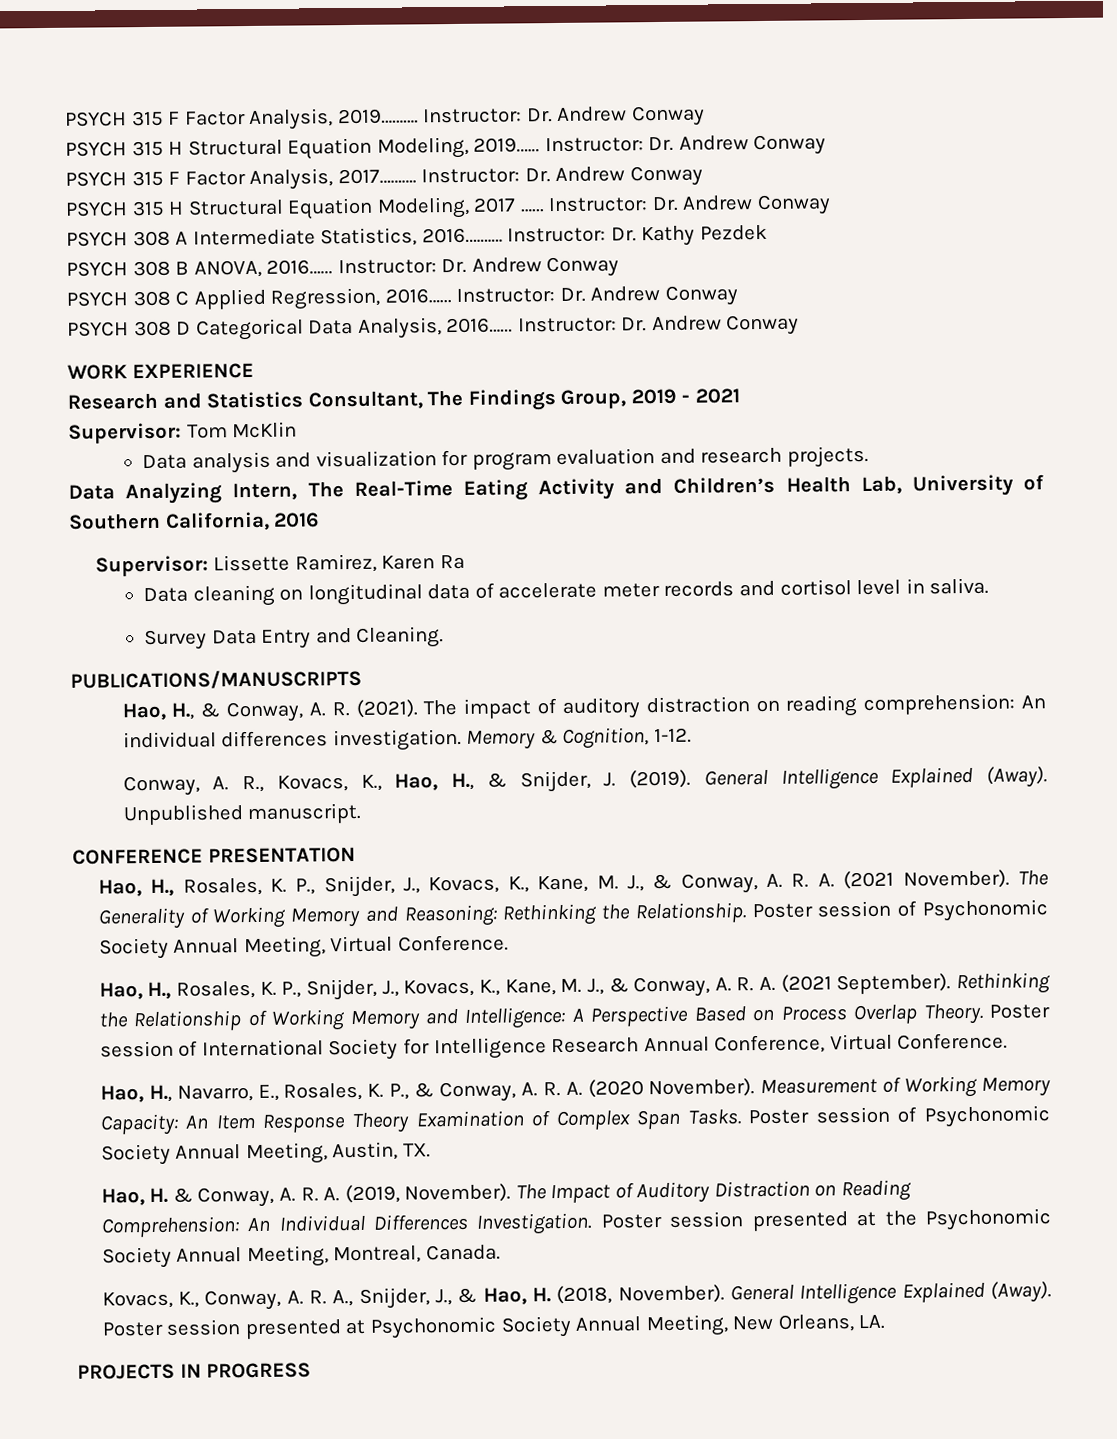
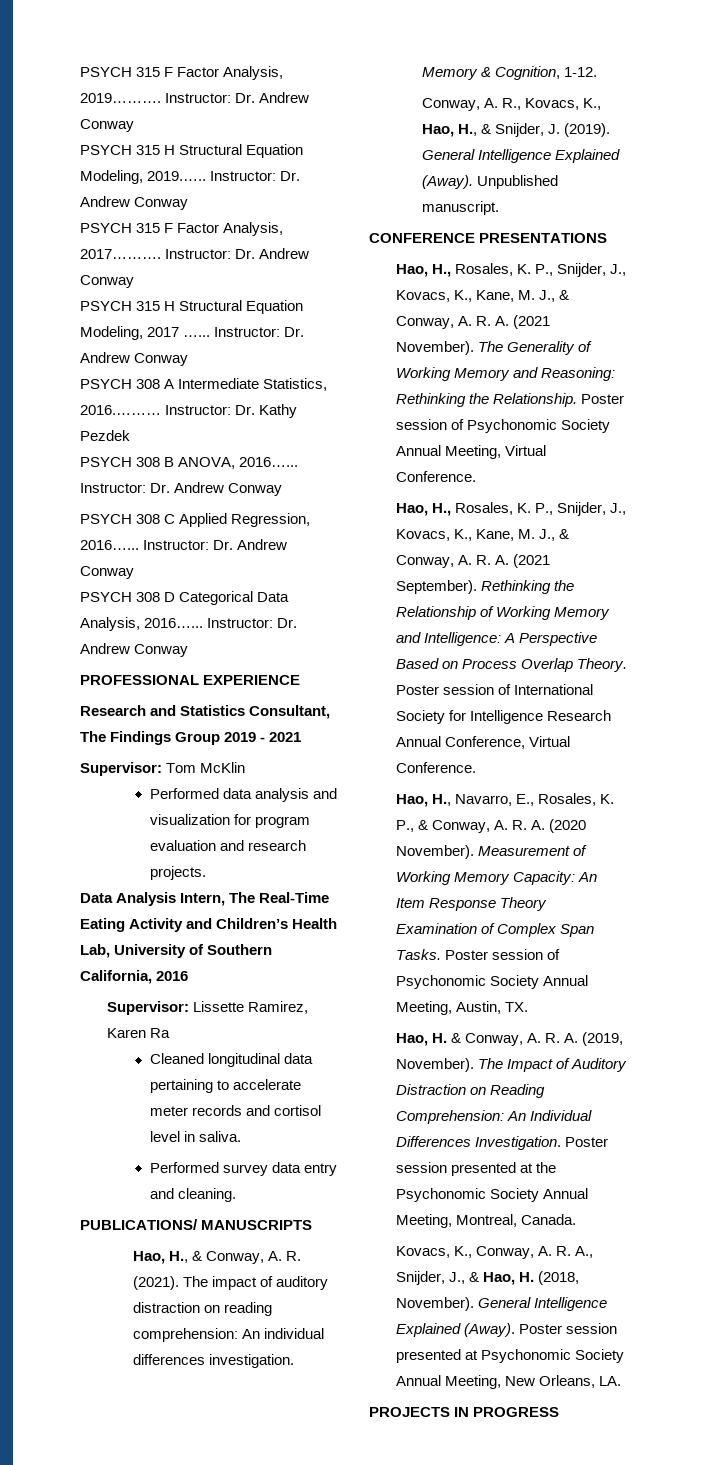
[67,364,128,380] WORK -> [80,675,199,685] PROFESSIONAL
[560,389,627,409] Group, -> [175,732,221,745] Group
[142,454,188,470] Data -> [149,788,252,799] Performed data
[125,482,223,505] Analyzing -> [116,892,177,906] Analysis
[143,582,495,607] Data cleaning on longitudinal data of -> [149,1053,313,1067] [149,1079,229,1093] Cleaned longitudinal data pertaining to
[144,626,445,651] [70,668,362,690] Survey Data Entry and Cleaning. // PUBLICATIONS/MANUSCRIPTS -> [149,1162,337,1176] [149,1188,236,1202] [80,1219,313,1230] Performed survey data entry and cleaning. // PUBLICATIONS/ MANUSCRIPTS
[207,846,356,864] PRESENTATION -> [479,233,608,243] PRESENTATIONS

